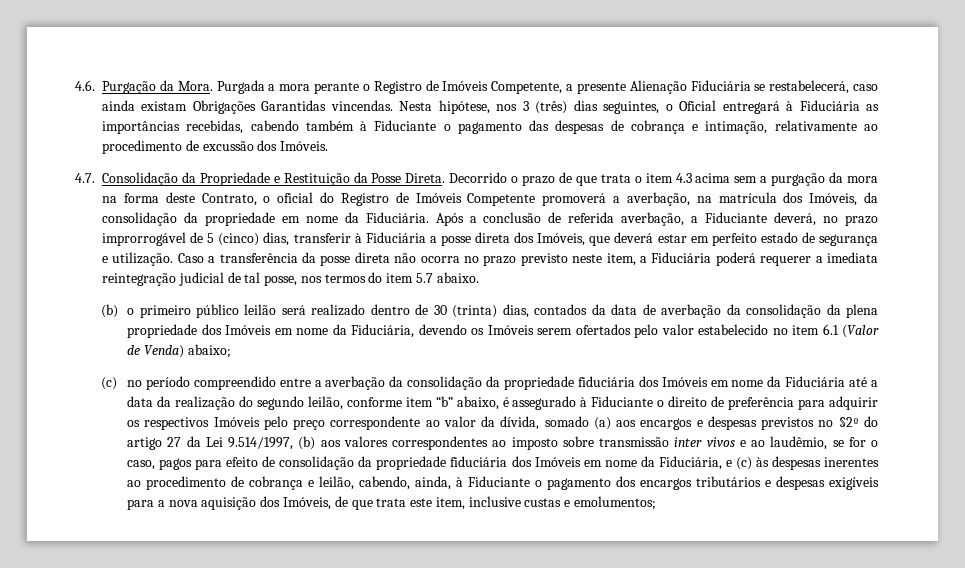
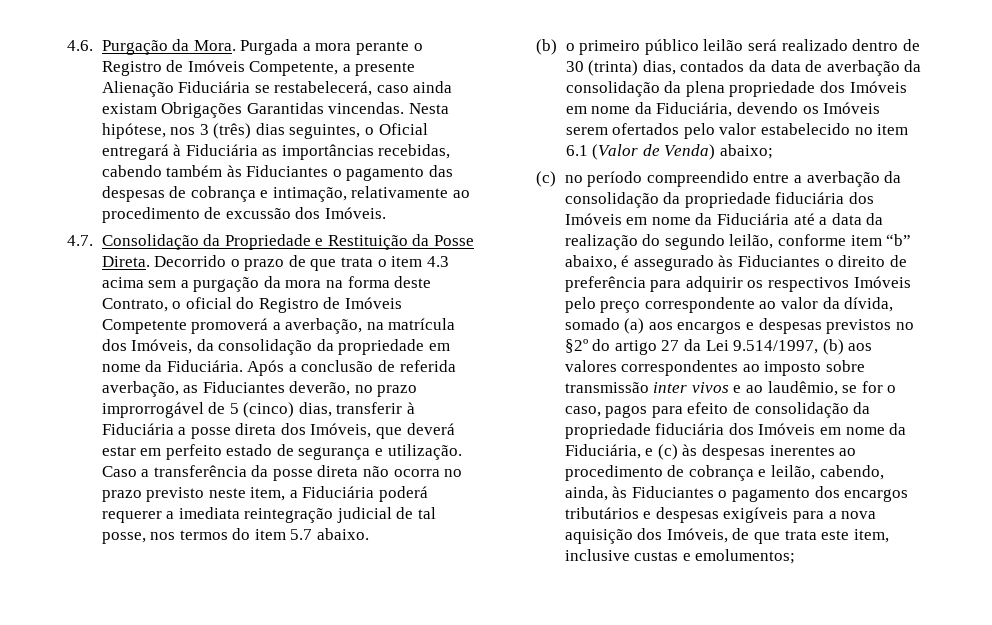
[360,120,437,131] à Fiduciante -> [226,165,329,177] às Fiduciantes
[691,212,817,226] a Fiduciante deverá, -> [183,381,351,396] as Fiduciantes deverão,
[580,396,654,407] à Fiduciante -> [718,255,821,267] às Fiduciantes
[456,476,531,487] à Fiduciante -> [612,486,714,498] às Fiduciantes

